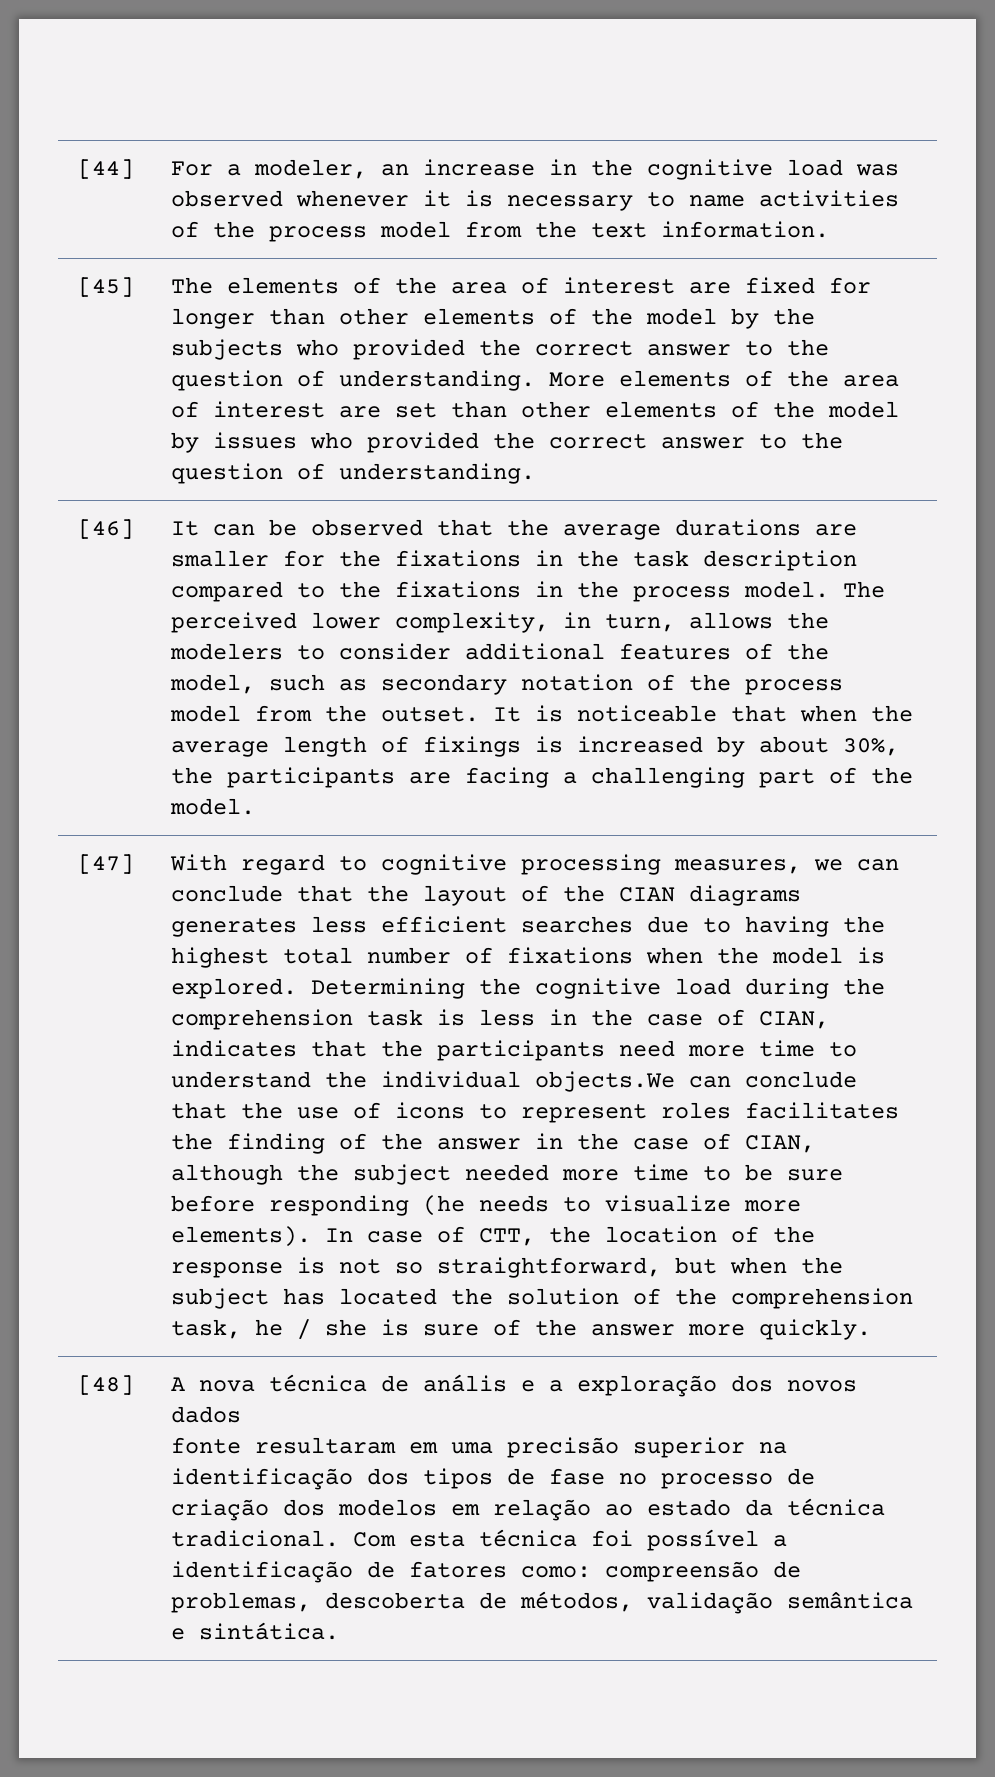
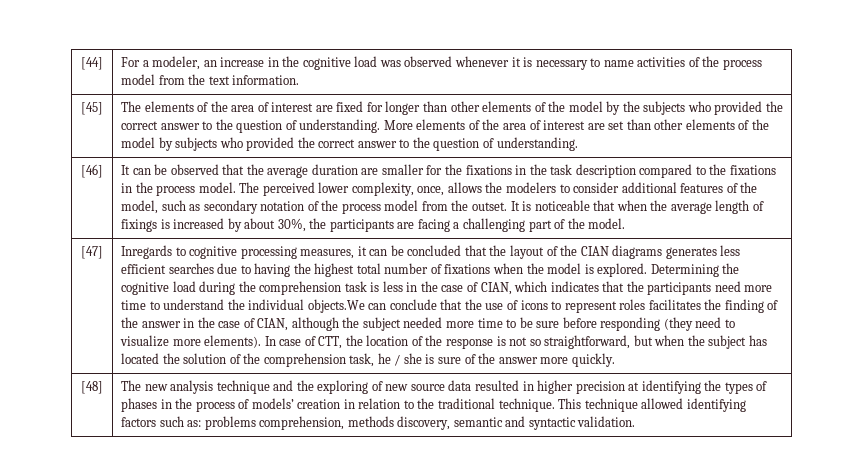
[212,432,297,449] issues -> [175,137,218,151] subjects
[674,519,801,536] durations -> [311,164,358,175] duration
[562,612,675,632] in turn, -> [417,186,445,196] once,
[169,854,325,875] With regard -> [121,245,173,259] Inregards
[813,859,899,871] [170,885,283,902] we can conclude -> [357,245,462,256] it can be concluded
(829, 1020) none -> [514,281,548,292] which
[422,1195,549,1216] (he needs -> [663,317,722,331] (they need
[170,1374,857,1397] [170,1406,241,1423] [170,1437,787,1458] [170,1468,815,1490] [170,1498,885,1521] [170,1529,787,1551] [170,1561,801,1583] [170,1591,913,1614] [170,1622,339,1640] A nova técnica de anális e a exploração dos novos dados // fonte resultaram em uma precisão superior na identificação dos tipos de fase no processo de criação dos modelos em relação ao estado da técnica tradicional. Com esta técnica foi possível a identificação de fatores como: compreensão de problemas, descoberta de métodos, validação semântica e sintática. -> [121,380,768,394] [121,398,746,412] [121,416,636,430] The new analysis technique and the exploring of new source data resulted in higher precision at identifying the types of phases in the process of models’ creation in relation to the traditional technique. This technique allowed identifying factors such as: problems comprehension, methods discovery, semantic and syntactic validation.

